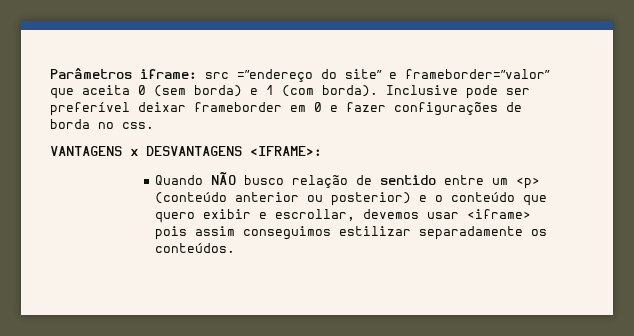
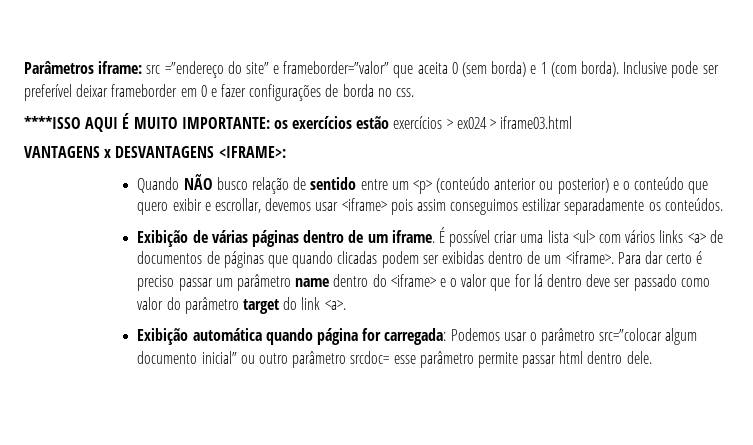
(154, 125) none -> [24,113,573,132] // ****ISSO AQUI É MUITO IMPORTANTE: os exercícios estão exercícios > ex024 > iframe03.html
(236, 248) none -> [137,227,723,247] [137,251,703,268] [137,274,710,291] [137,297,346,314] [137,328,698,345] [137,351,652,368] // Exibição de várias páginas dentro de um iframe. É possível criar uma lista <ul> com vários links <a> de documentos de páginas que quando clicadas podem ser exibidas dentro de um <iframe>. Para dar certo é preciso passar um parâmetro name dentro do <iframe> e o valor que for lá dentro deve ser passado como valor do parâmetro target do link <a>. // Exibição automática quando página for carregada: Podemos usar o parâmetro src=”colocar algum documento inicial” ou outro parâmetro srcdoc= esse parâmetro permite passar html dentro dele.

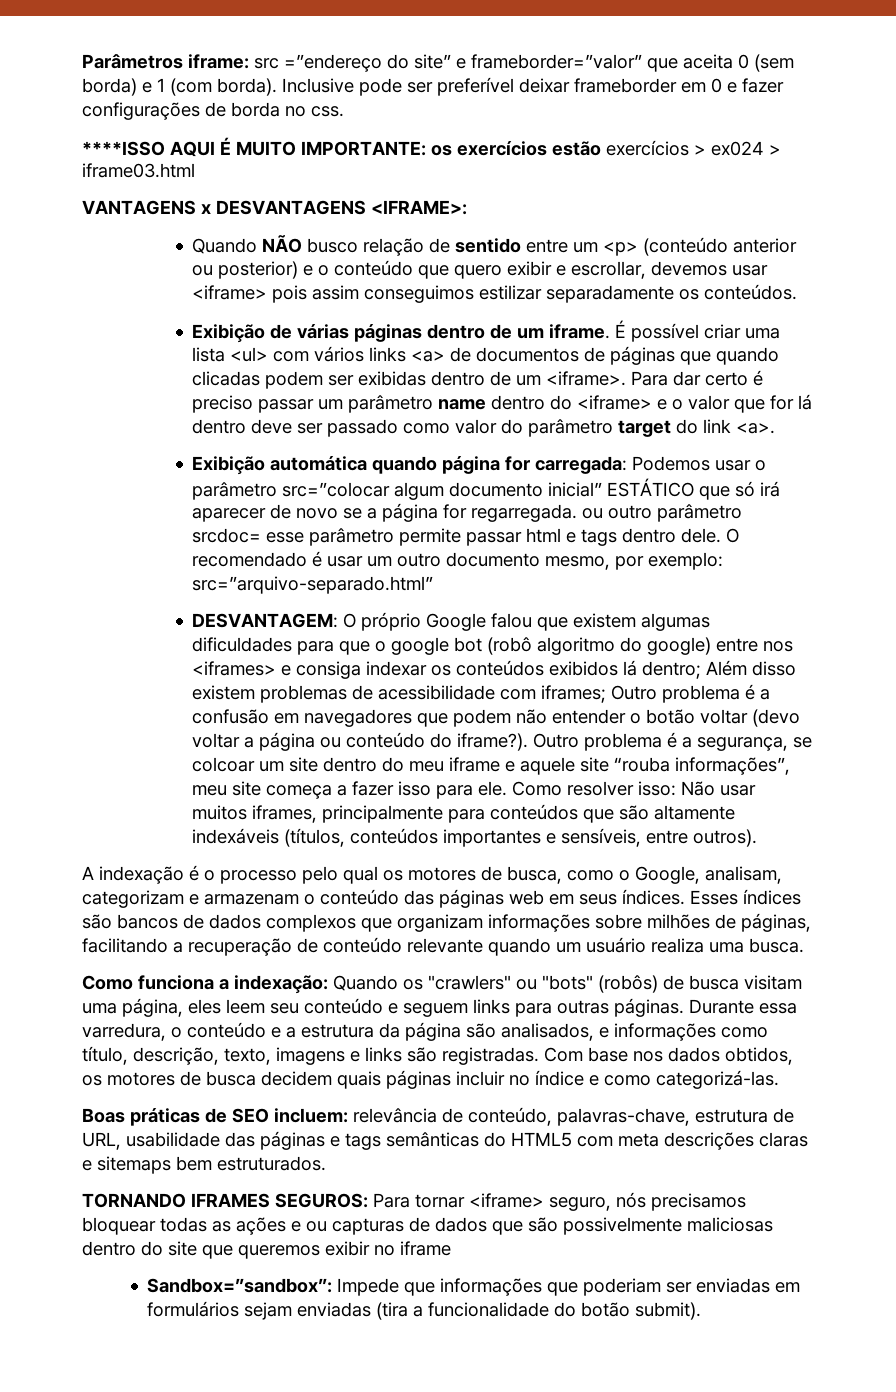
(237, 357) none -> [607,478,781,500] [192,503,578,522] ESTÁTICO que só irá aparecer de novo se a página for regarregada.
[587,351,652,364] dentro dele. -> [566,528,740,546] [192,551,724,570] [192,576,434,594] [192,612,711,631] [192,637,794,655] [192,660,797,679] [192,684,771,703] [192,709,801,727] [192,732,813,751] [192,757,791,775] [192,781,757,799] [192,804,736,823] [192,828,758,847] [82,865,782,884] [82,889,801,908] [82,913,811,932] [82,937,804,956] [82,975,802,994] [82,998,797,1017] [82,1022,768,1041] [82,1046,793,1065] [82,1070,779,1089] [82,1107,794,1126] [82,1131,808,1150] [82,1156,326,1174] [82,1192,746,1211] [82,1217,773,1235] [82,1241,451,1259] [147,1278,801,1296] [147,1301,702,1320] e tags dentro dele. O recomendado é usar um outro documento mesmo, por exemplo: src=”arquivo-separado.html” // DESVANTAGEM: O próprio Google falou que existem algumas dificuldades para que o google bot (robô algoritmo do google) entre nos <iframes> e consiga indexar os conteúdos exibidos lá dentro; Além disso existem problemas de acessibilidade com iframes; Outro problema é a confusão em navegadores que podem não entender o botão voltar (devo voltar a página ou conteúdo do iframe?). Outro problema é a segurança, se colcoar um site dentro do meu iframe e aquele site “rouba informações”, meu site começa a fazer isso para ele. Como resolver isso: Não usar muitos iframes, principalmente para conteúdos que são altamente indexáveis (títulos, conteúdos importantes e sensíveis, entre outros). // A indexação é o processo pelo qual os motores de busca, como o Google, analisam, categorizam e armazenam o conteúdo das páginas web em seus índices. Esses índices são bancos de dados complexos que organizam informações sobre milhões de páginas, facilitando a recuperação de conteúdo relevante quando um usuário realiza uma busca. // Como funciona a indexação: Quando os "crawlers" ou "bots" (robôs) de busca visitam uma página, eles leem seu conteúdo e seguem links para outras páginas. Durante essa varredura, o conteúdo e a estrutura da página são analisados, e informações como título, descrição, texto, imagens e links são registradas. Com base nos dados obtidos, os motores de busca decidem quais páginas incluir no índice e como categorizá-las. // Boas práticas de SEO incluem: relevância de conteúdo, palavras-chave, estrutura de URL, usabilidade das páginas e tags semânticas do HTML5 com meta descrições claras e sitemaps bem estruturados. // TORNANDO IFRAMES SEGUROS: Para tornar <iframe> seguro, nós precisamos bloquear todas as ações e ou capturas de dados que são possivelmente maliciosas dentro do site que queremos exibir no iframe // Sandbox=”sandbox”: Impede que informações que poderiam ser enviadas em formulários sejam enviadas (tira a funcionalidade do botão submit).

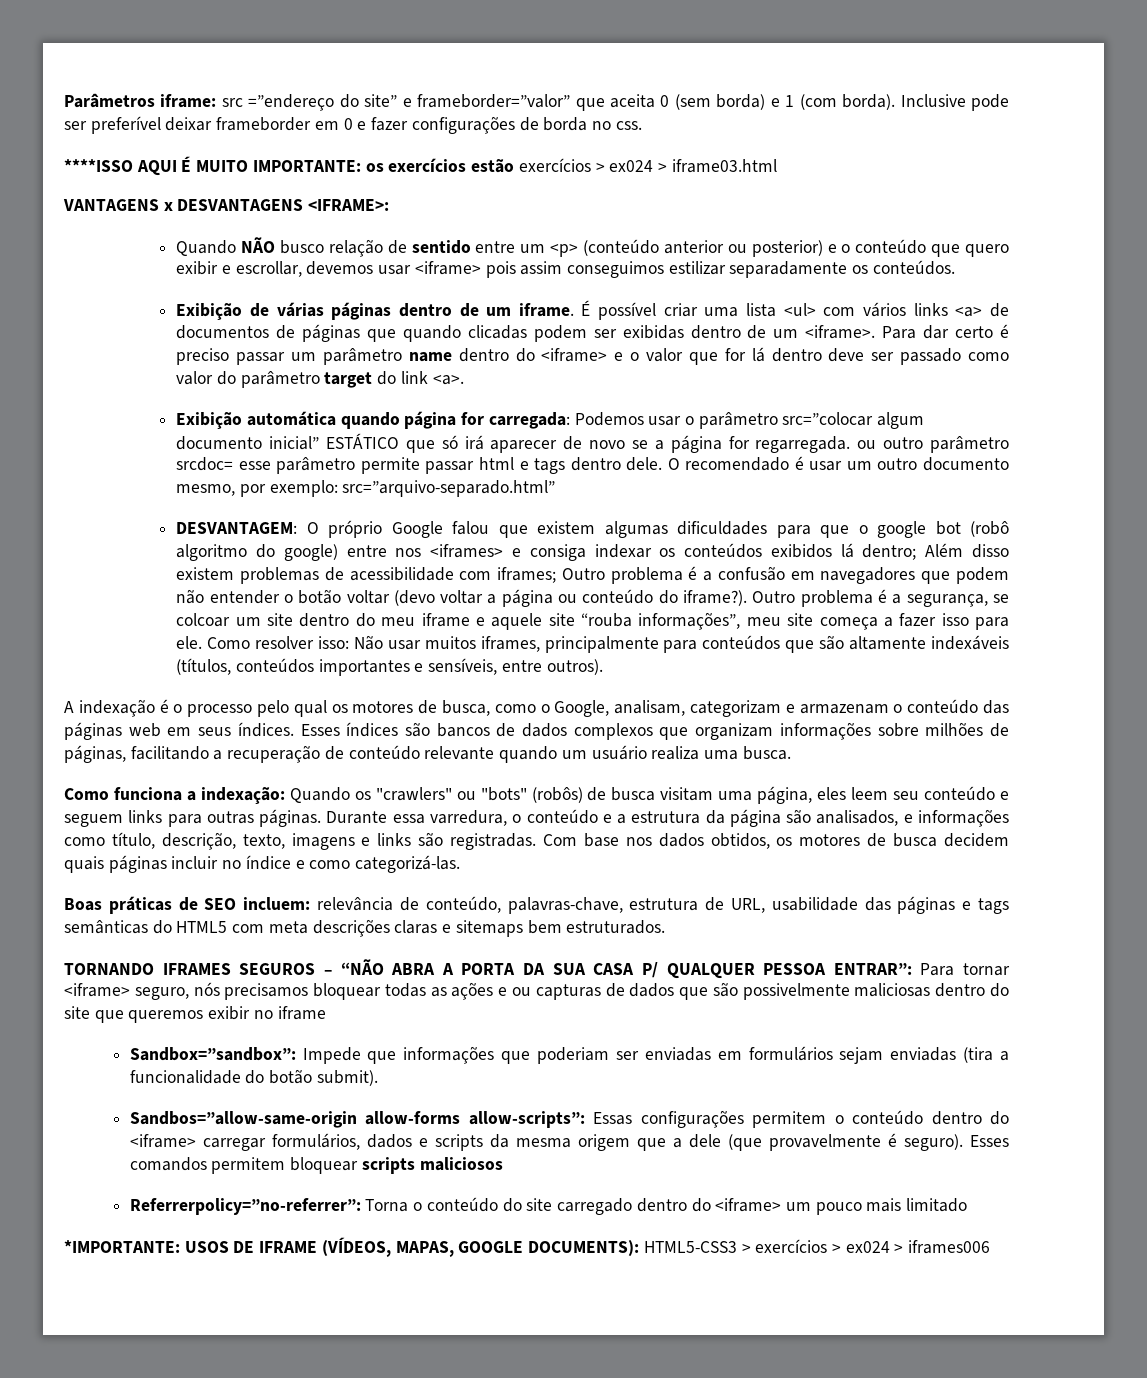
[275,1193,368,1208] SEGUROS: -> [239,959,912,979] SEGUROS – “NÃO ABRA A PORTA DA SUA CASA P/ QUALQUER PESSOA ENTRAR”:
(702, 1311) none -> [129,1110,1009,1128] [129,1133,1009,1151] [129,1157,503,1174] [129,1197,968,1215] [64,1237,991,1257] // Sandbos=”allow-same-origin allow-forms allow-scripts”: Essas configurações permitem o conteúdo dentro do <iframe> carregar formulários, dados e scripts da mesma origem que a dele (que provavelmente é seguro). Esses comandos permitem bloquear scripts maliciosos // Referrerpolicy=”no-referrer”: Torna o conteúdo do site carregado dentro do <iframe> um pouco mais limitado // *IMPORTANTE: USOS DE IFRAME (VÍDEOS, MAPAS, GOOGLE DOCUMENTS): HTML5-CSS3 > exercícios > ex024 > iframes006

